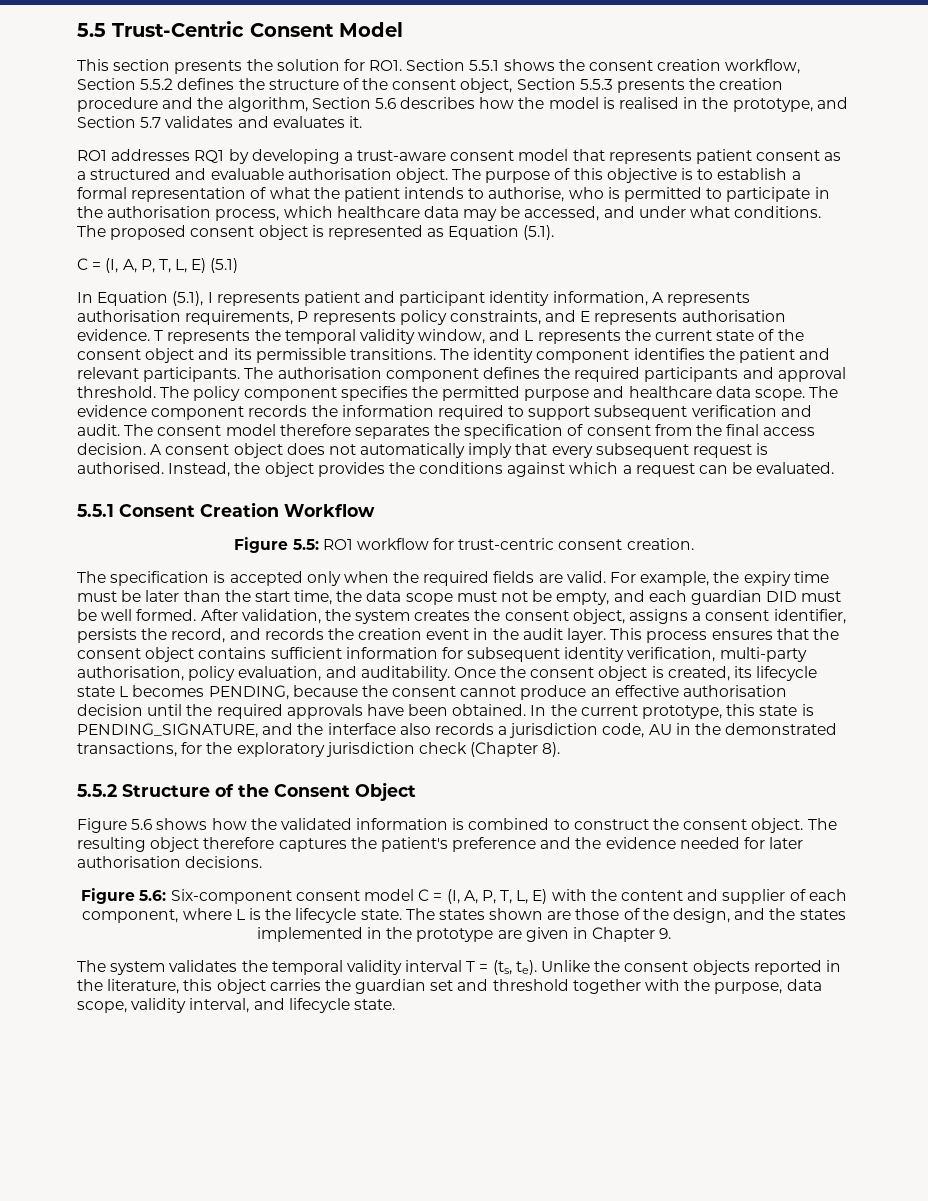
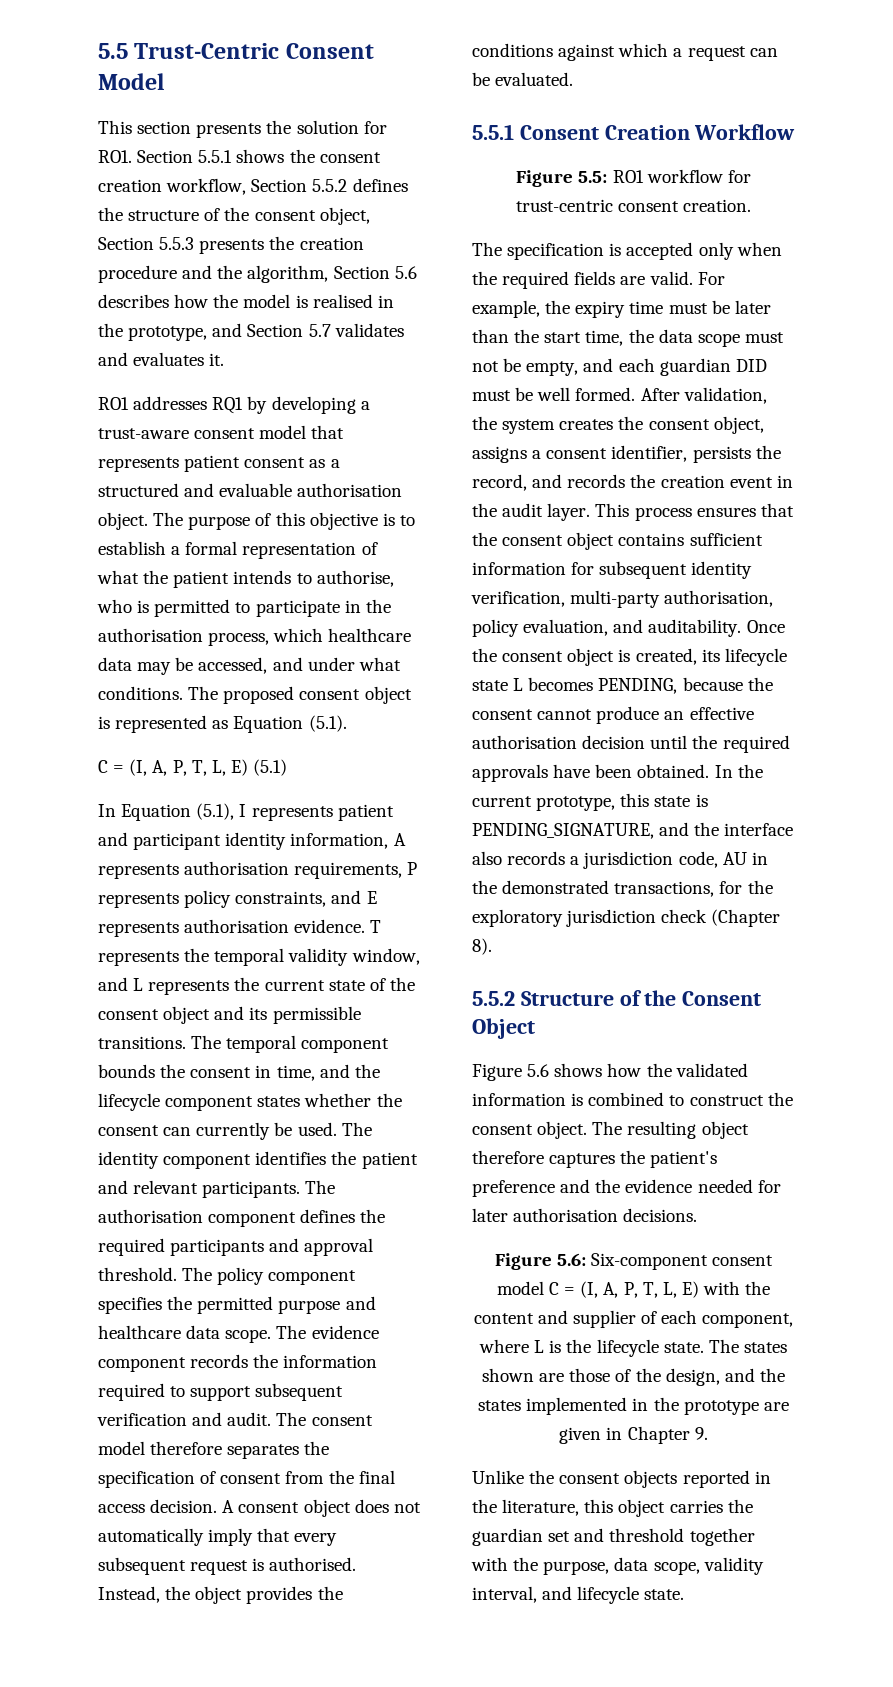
(470, 354) none -> [226,1035,390,1053] [98,1064,380,1081] [98,1093,402,1111] [98,1122,372,1140] temporal component bounds the consent in time, and the lifecycle component states whether the consent can currently be used. The
[77,960,537,975] The system validates the temporal validity interval T = (ts, te). -> (708, 1433) none

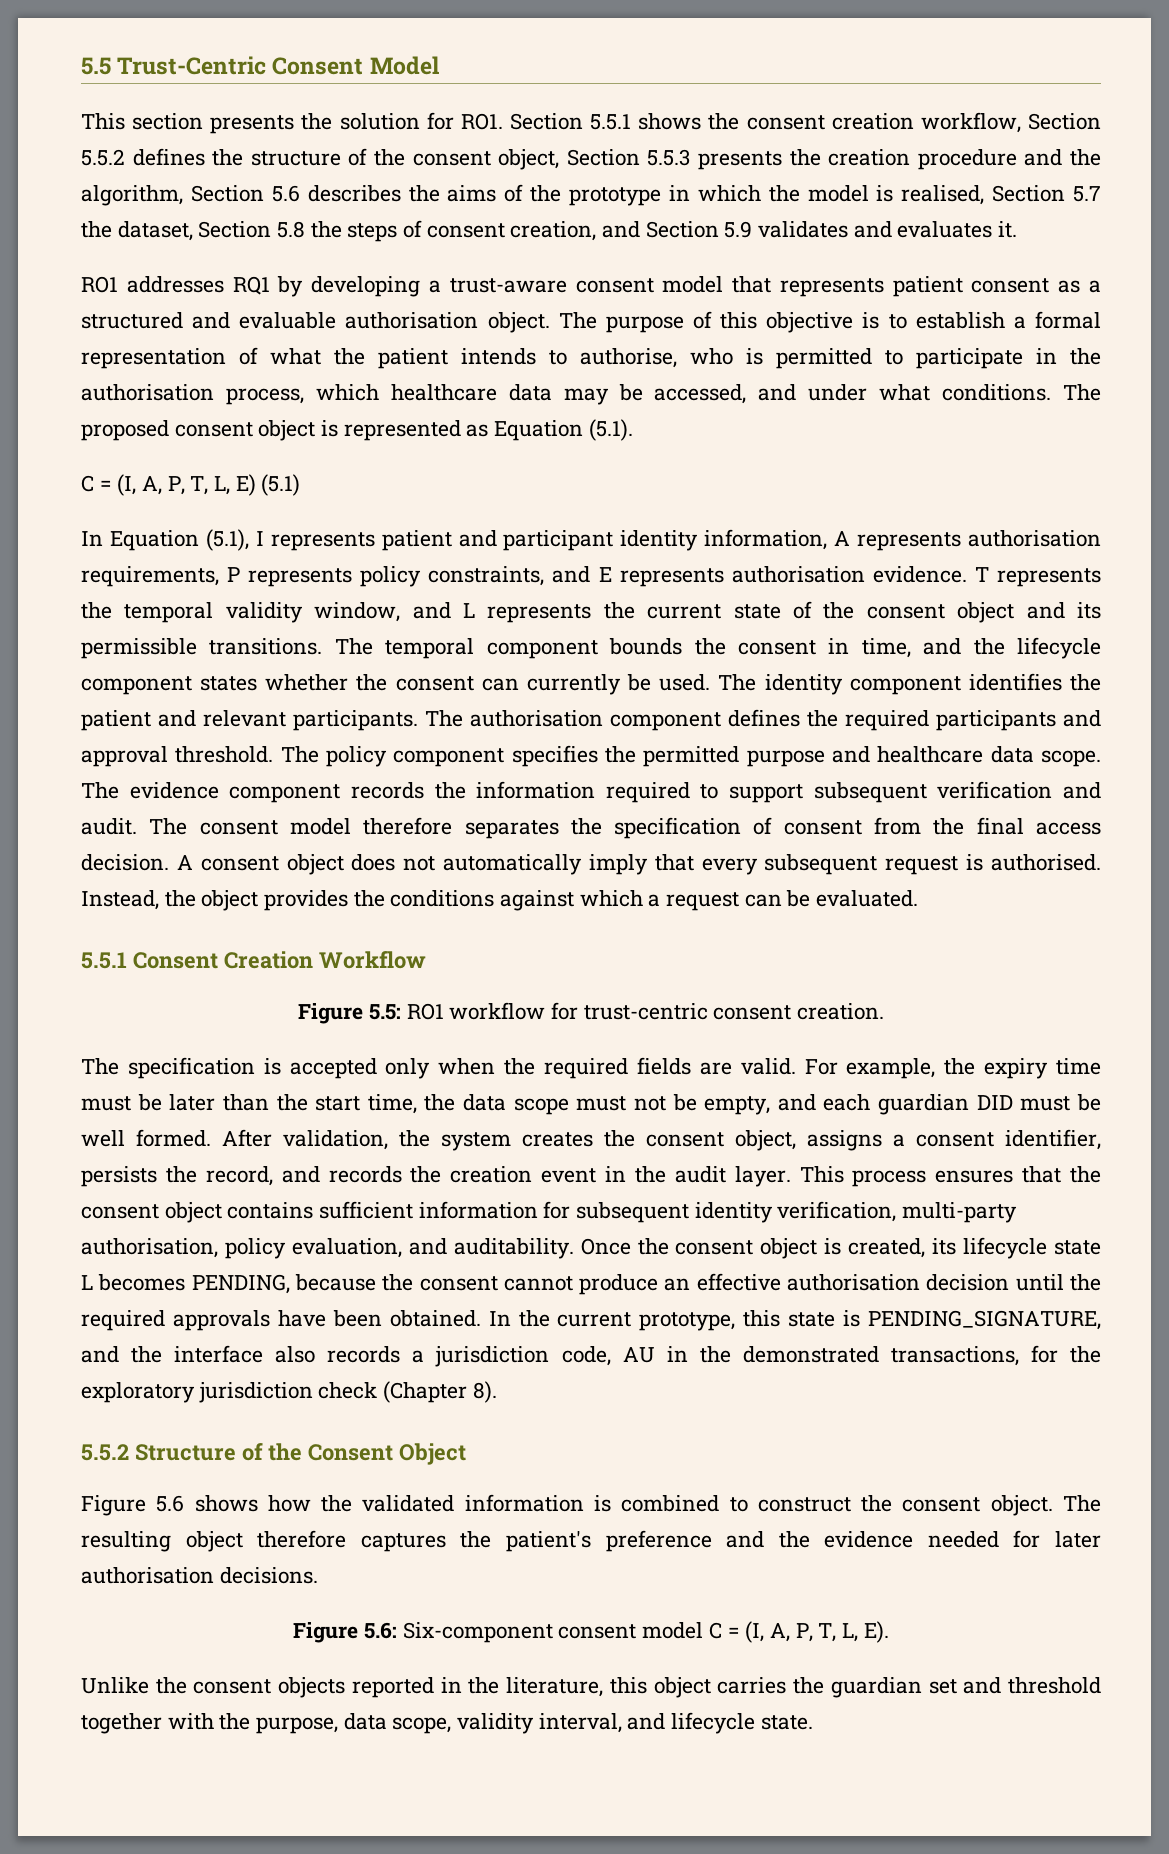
[174,294,394,308] [98,323,208,341] how the model is realised in the prototype, -> [408,184,1101,206] [81,220,597,242] the aims of the prototype in which the model is realised, Section 5.7 the dataset, Section 5.8 the steps of consent creation,
[308,324,331,337] 5.7 -> [724,221,753,238] 5.9
[681,1281,771,1298] [473,1310,794,1328] [479,1339,787,1357] [482,1368,785,1386] [478,1397,789,1415] [559,1426,708,1444] E) with the content and supplier of each component, where L is the lifecycle state. The states shown are those of the design, and the states implemented in the prototype are given in Chapter 9. -> [863,1621,889,1643] E).

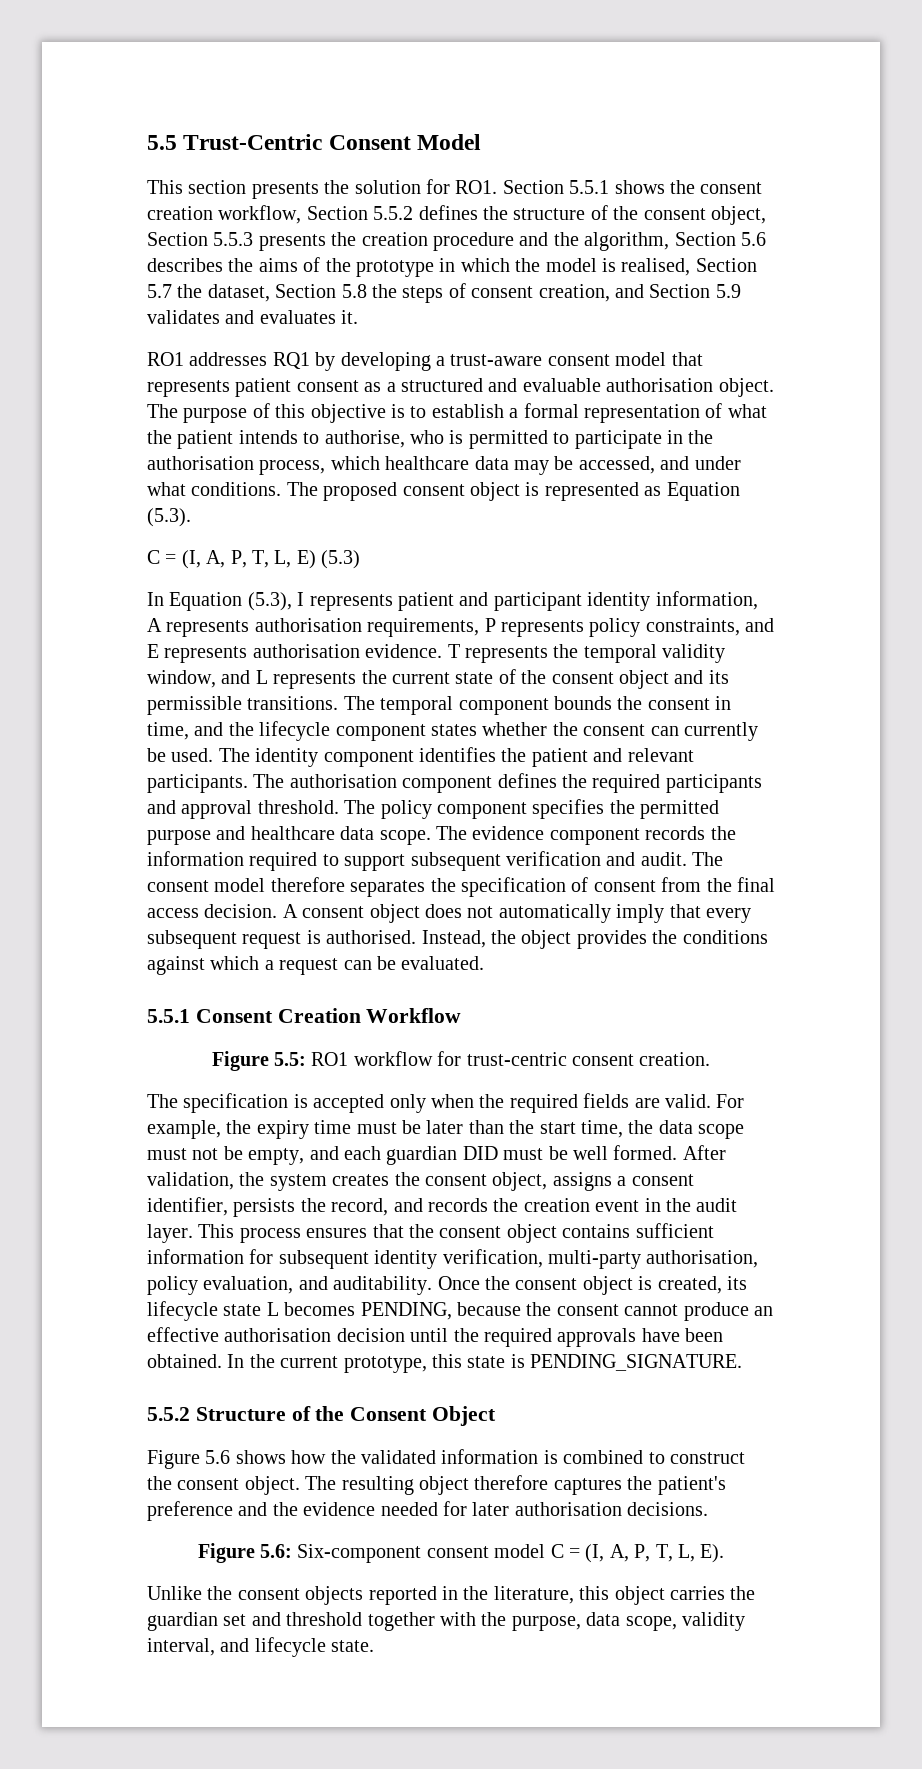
[588,419,633,441] (5.1). -> [147,508,191,527] (5.3).
[261,474,301,496] (5.1) -> [321,550,361,569] (5.3)
[205,529,249,551] (5.1), -> [247,592,292,611] (5.3),
[867,1310,1101,1330] [81,1345,1101,1367] [81,1381,497,1403] PENDING_SIGNATURE, and the interface also records a jurisdiction code, AU in the demonstrated transactions, for the exploratory jurisdiction check (Chapter 8). -> [530,1354,743,1371] PENDING_SIGNATURE.

